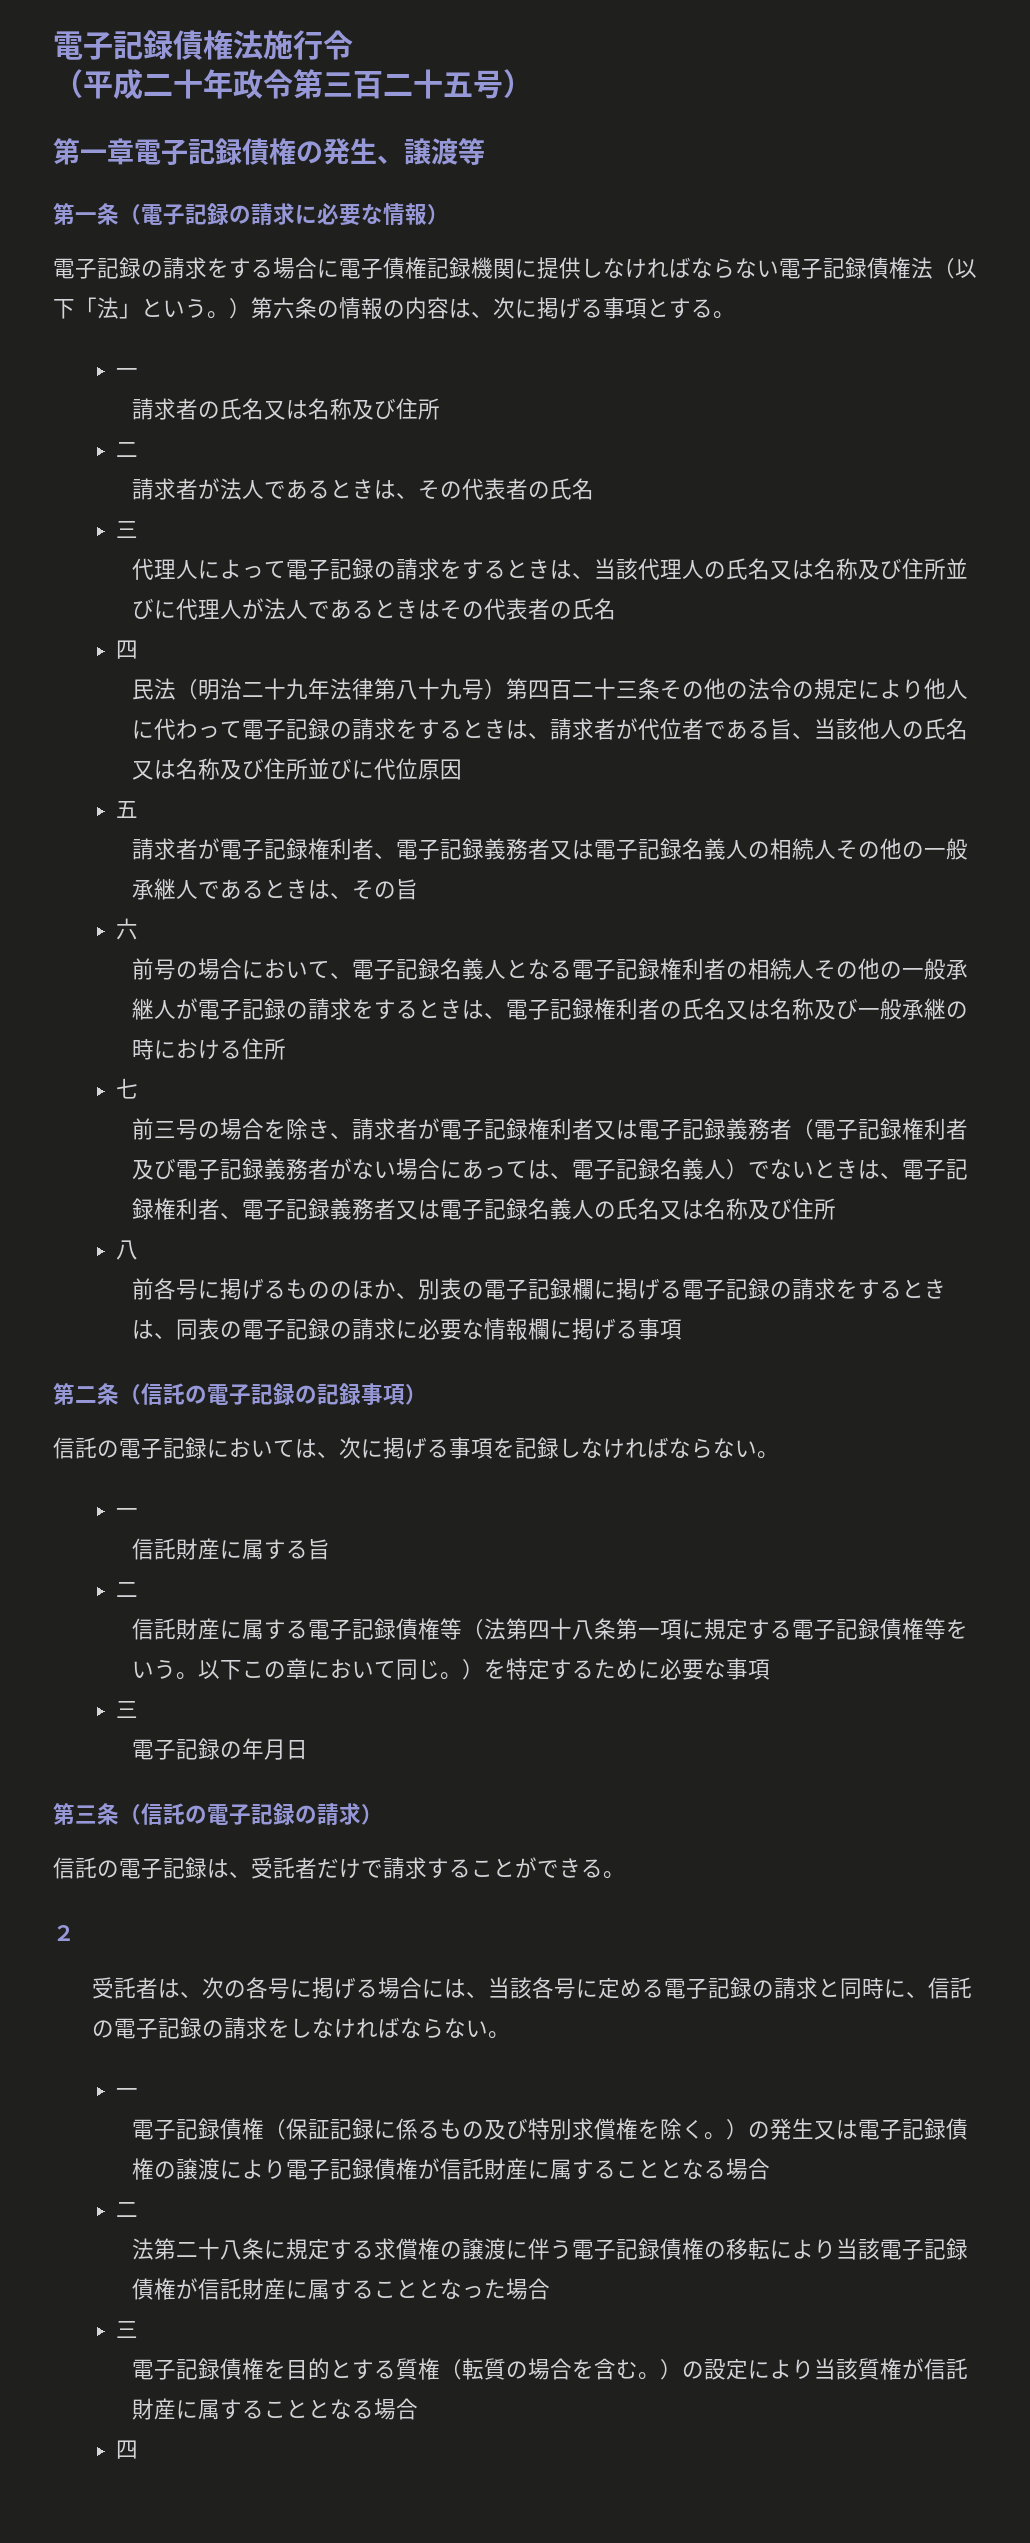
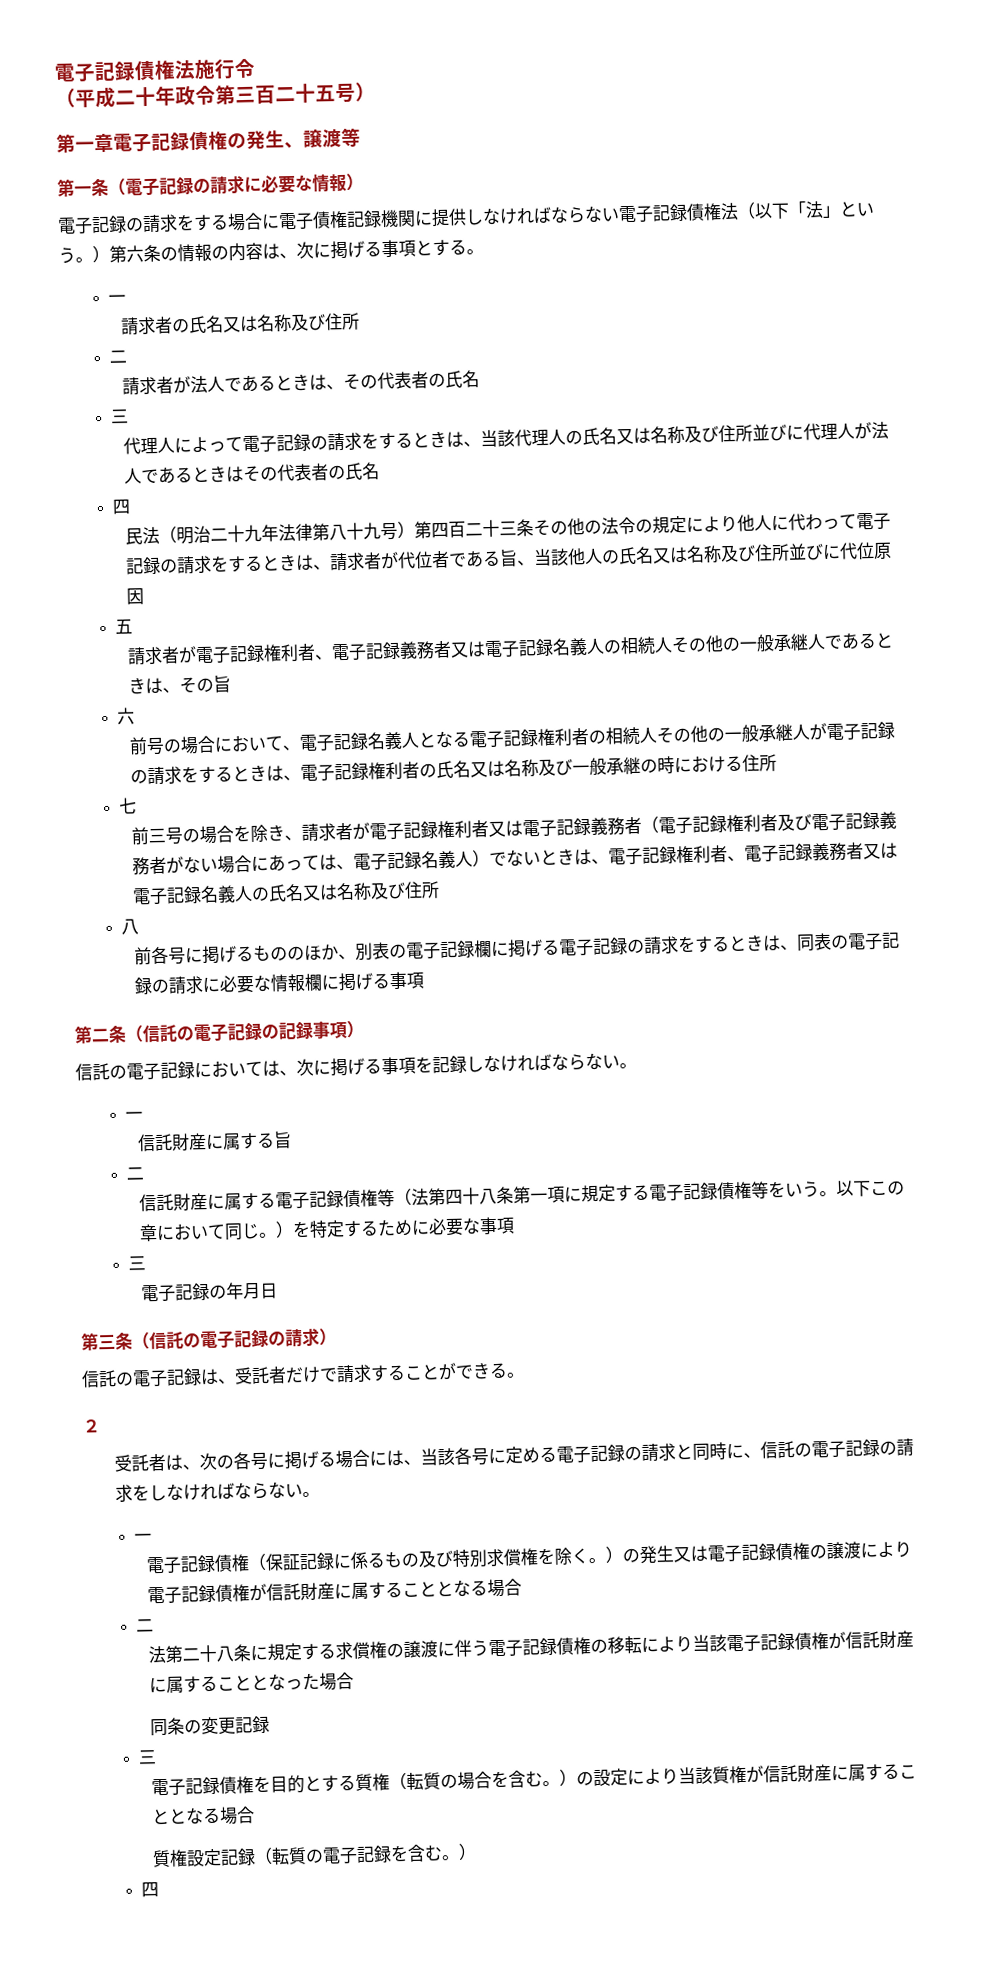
(550, 2289) none -> [150,1715,271,1737] // 同条の変更記録
(418, 2409) none -> [152,1843,478,1868] // 質権設定記録（転質の電子記録を含む。）

